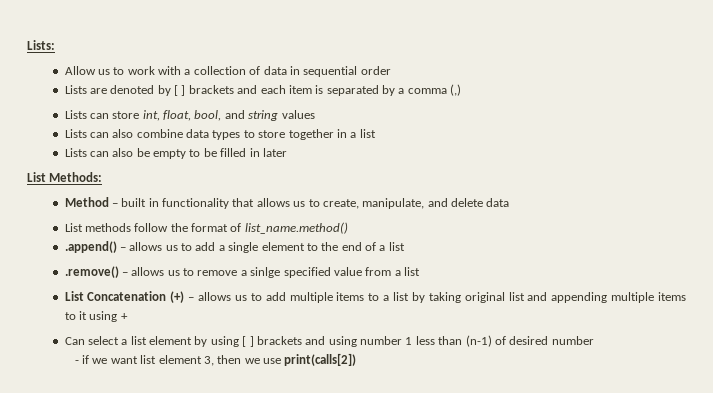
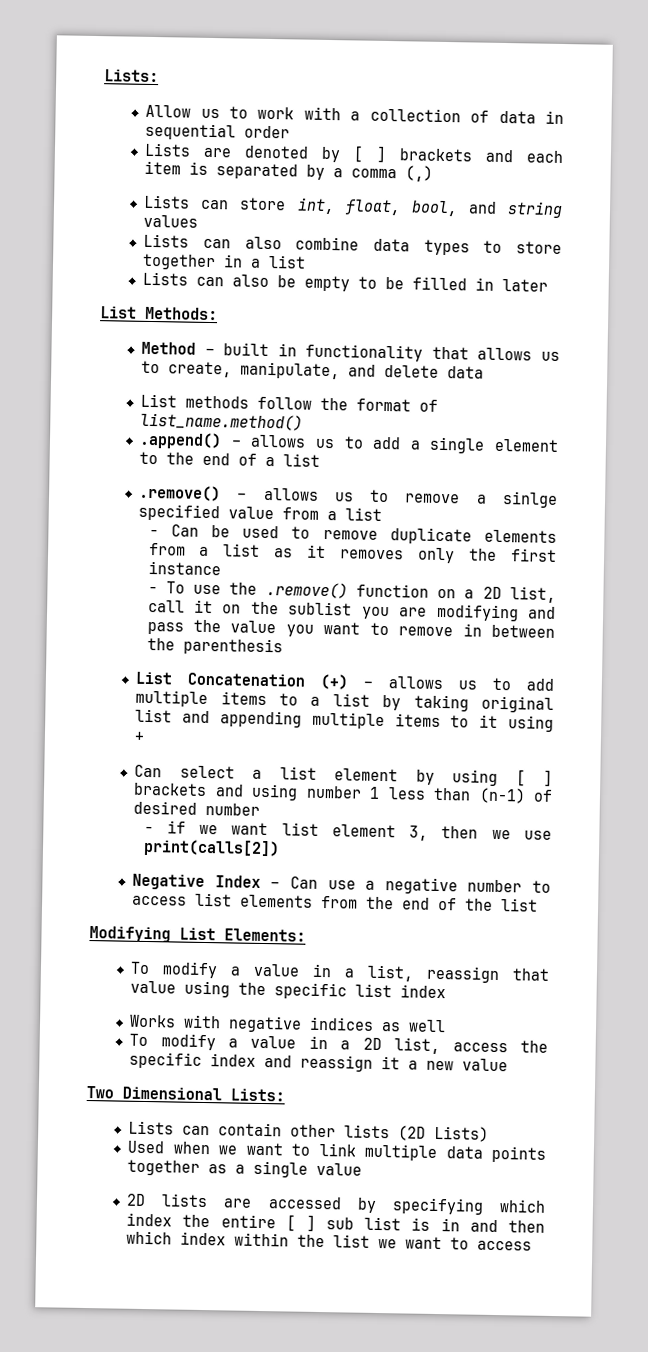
(421, 271) none -> [148,524,557,545] [148,542,557,564] [147,560,221,576] [147,581,556,603] [147,599,556,622] [146,619,555,638] [146,637,283,656] // - Can be used to remove duplicate elements from a list as it removes only the first instance // - To use the .remove() function on a 2D list, call it on the sublist you are modifying and pass the value you want to remove in between the parenthesis
(357, 359) none -> [132,873,551,895] [132,892,539,912] [89,926,306,943] [130,961,550,984] [130,980,447,1000] [129,1014,447,1033] [129,1033,548,1055] [129,1051,509,1072] [86,1086,285,1102] [128,1120,490,1142] [127,1140,546,1163] [127,1159,363,1178] [126,1193,546,1215] [126,1212,545,1233] [126,1230,533,1251] // Negative Index – Can use a negative number to access list elements from the end of the list // Modifying List Elements: // To modify a value in a list, reassign that value using the specific list index // Works with negative indices as well // To modify a value in a 2D list, access the specific index and reassign it a new value // Two Dimensional Lists: // Lists can contain other lists (2D Lists) // Used when we want to link multiple data points together as a single value // 2D lists are accessed by specifying which index the entire [ ] sub list is in and then which index within the list we want to access

